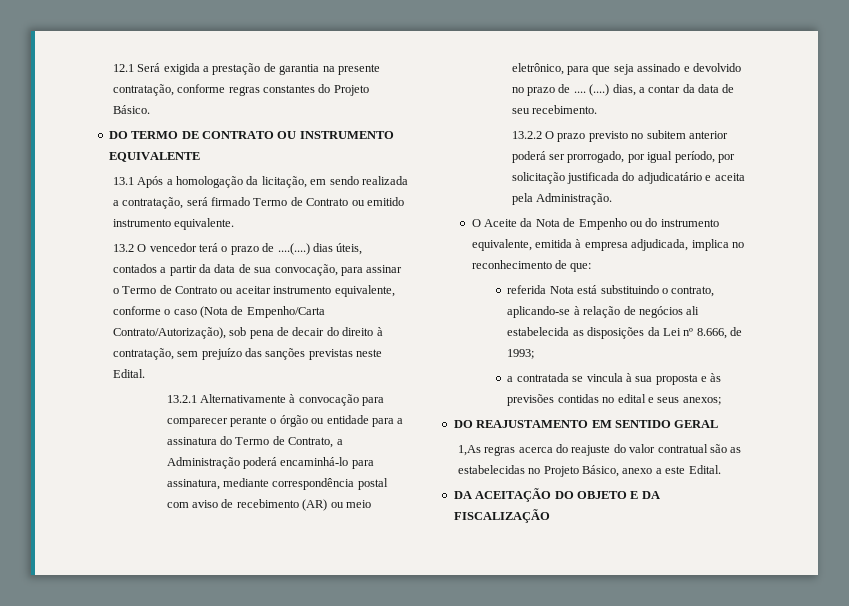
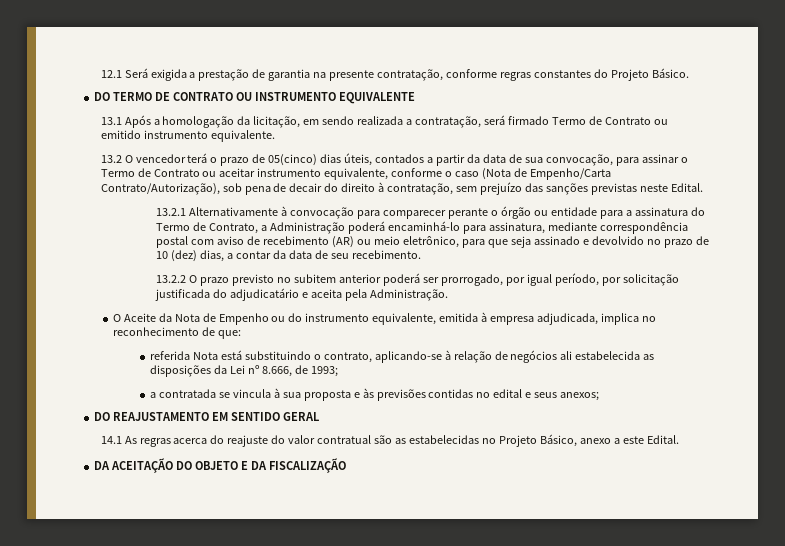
[277,243,310,255] ....(....) -> [268,154,318,166] 05(cinco)
[573,84,610,96] .... (....) -> [156,250,198,262] 10 (dez)
[457,445,481,456] 1,As -> [100,436,137,444] 14.1 As

